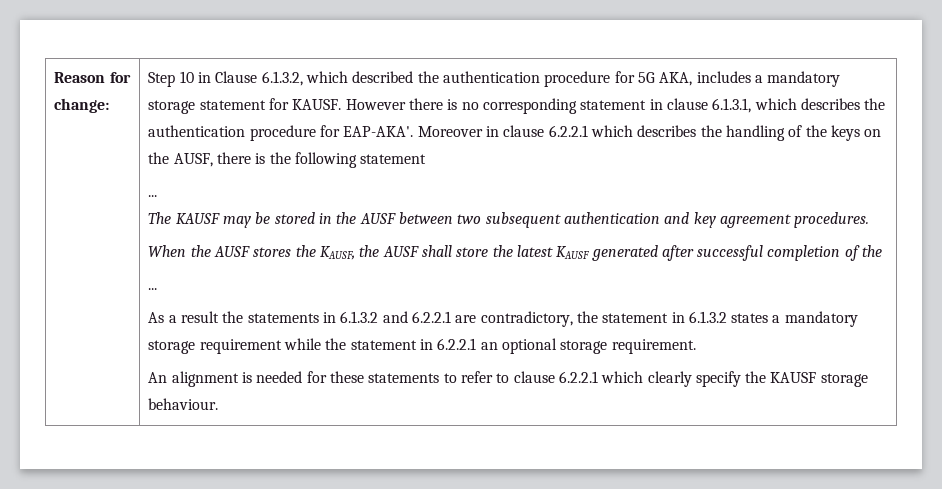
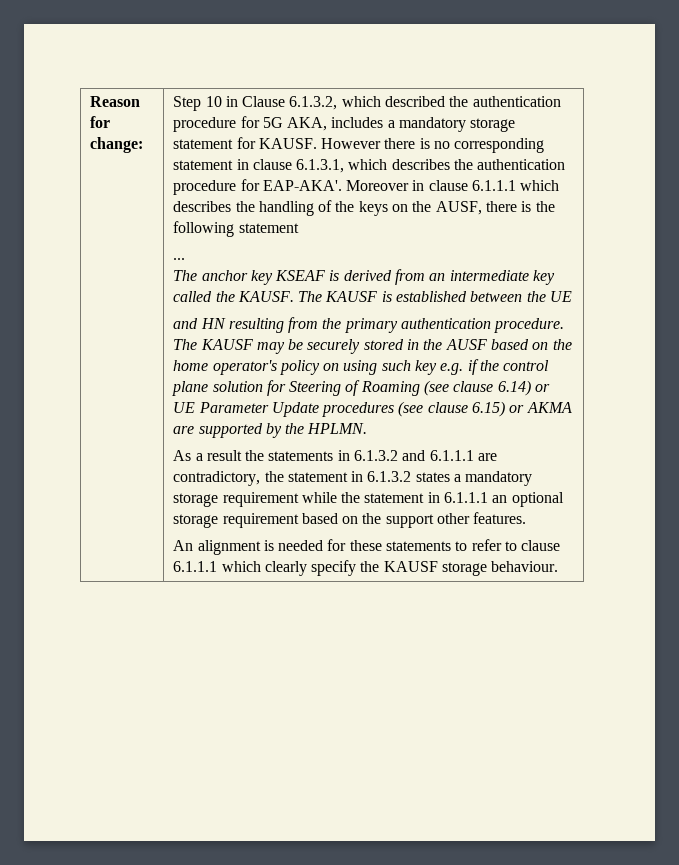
[548,125,588,137] 6.2.2.1 -> [472,180,517,191] 6.1.1.1
(172, 218) none -> [201,269,556,285] [173,291,573,302] [173,317,565,333] [173,339,198,350] anchor key KSEAF is derived from an intermediate key called the KAUSF. The KAUSF is established between the UE // and HN resulting from the primary authentication procedure. The
(271, 218) none -> [307,339,361,354] securely
[398,212,870,228] [148,245,883,261] [148,288,158,290] between two subsequent authentication and key agreement procedures. // When the AUSF stores the KAUSF, the AUSF shall store the latest KAUSF generated after successful completion of the // ... -> [491,339,572,350] [173,359,550,375] [172,380,551,396] [173,401,572,417] [173,423,368,438] based on the home operator's policy on using such key e.g. if the control plane solution for Steering of Roaming (see clause 6.14) or UE Parameter Update procedures (see clause 6.15) or AKMA are supported by the HPLMN.
[411,311,451,323] 6.2.2.1 -> [429,450,474,461] 6.1.1.1
[437,338,477,350] 6.2.2.1 -> [444,492,489,503] 6.1.1.1
[611,339,696,354] requirement. -> [222,512,527,528] requirement based on the support other features.
[558,371,598,383] 6.2.2.1 -> [173,561,218,572] 6.1.1.1

